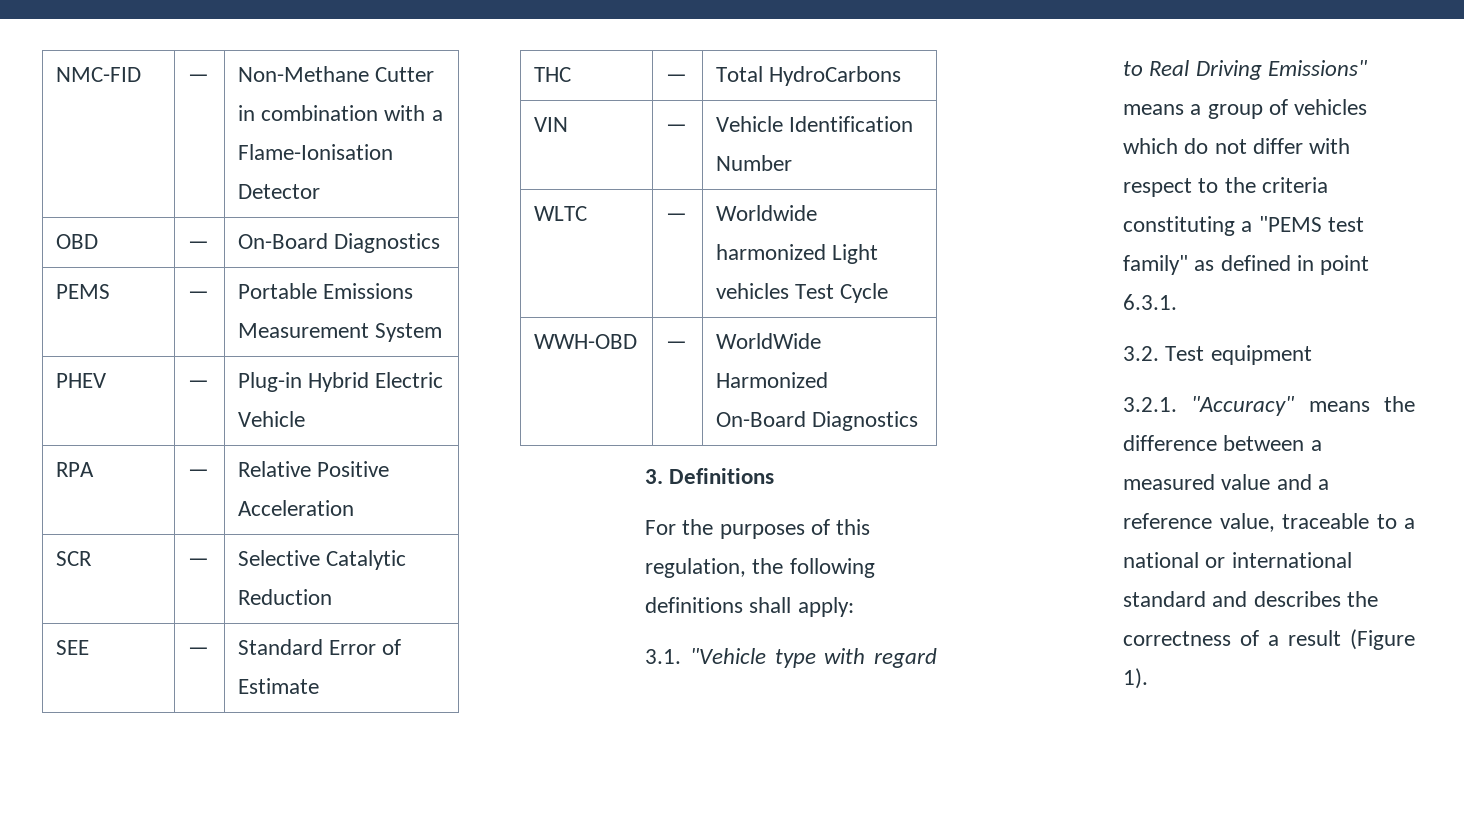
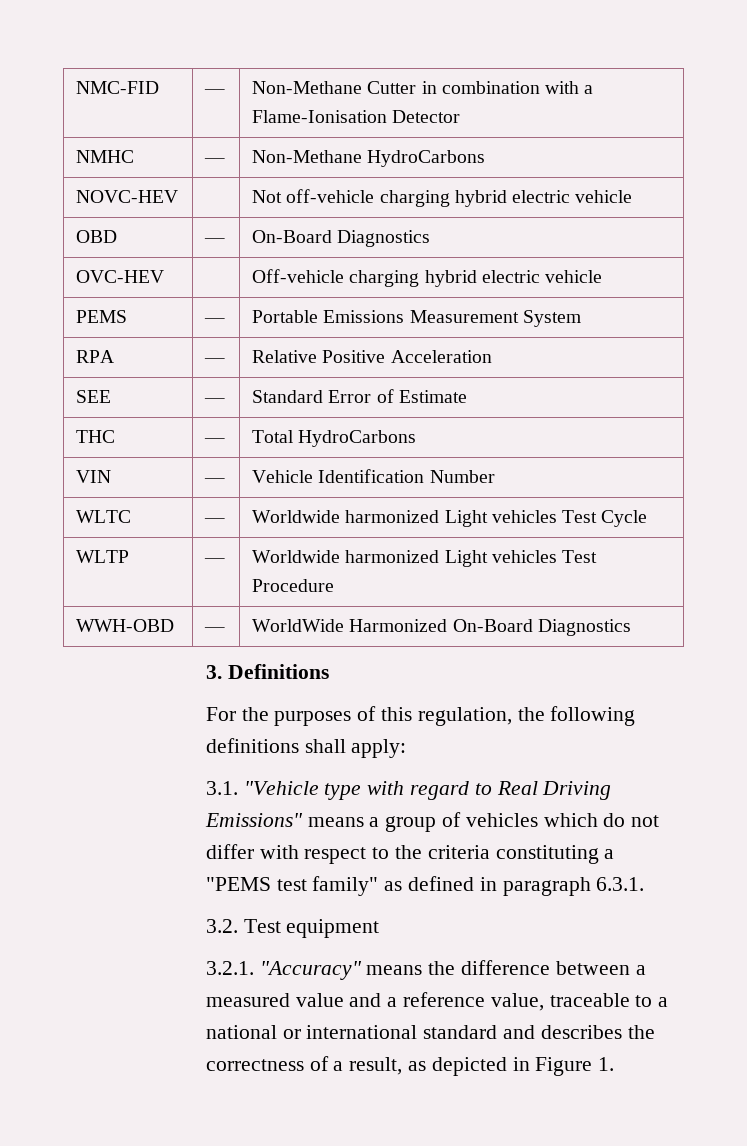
[56,234,99,249] [188,241,210,249] [238,233,441,253] OBD | — | On-Board Diagnostics -> [76,150,135,163] [204,158,226,163] [252,150,486,167] [76,190,179,203] [252,189,633,207] [76,230,118,243] [204,238,226,243] [252,230,431,247] [76,270,165,283] [252,269,603,287] NMHC | — | Non-Methane HydroCarbons // NOVC-HEV | | Not off-vehicle charging hybrid electric vehicle // OBD | — | On-Board Diagnostics // OVC-HEV | | Off-vehicle charging hybrid electric vehicle
[56,373,107,388] [188,380,210,388] [238,372,444,392] [238,411,306,427] // PHEV | — | Plug-in Hybrid Electric Vehicle -> (581, 318) none
[56,551,93,566] [188,558,210,566] [238,550,407,570] [238,589,333,605] // SCR | — | Selective Catalytic Reduction -> (492, 356) none
(889, 293) none -> [76,550,130,563] [204,558,226,563] [252,550,598,567] [252,579,335,592] // WLTP | — | Worldwide harmonized Light vehicles Test Procedure
[1319,255,1369,275] point -> [502,877,591,896] paragraph
[1288,629,1415,650] [1123,668,1149,689] result (Figure 1). -> [349,1057,615,1076] result, as depicted in Figure 1.

